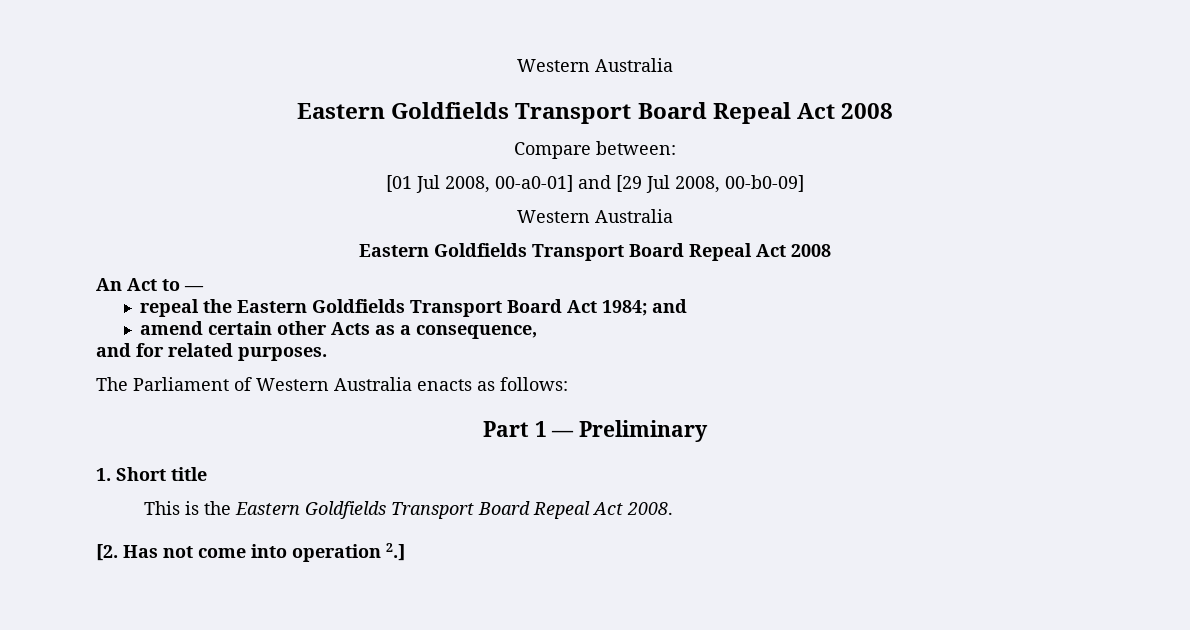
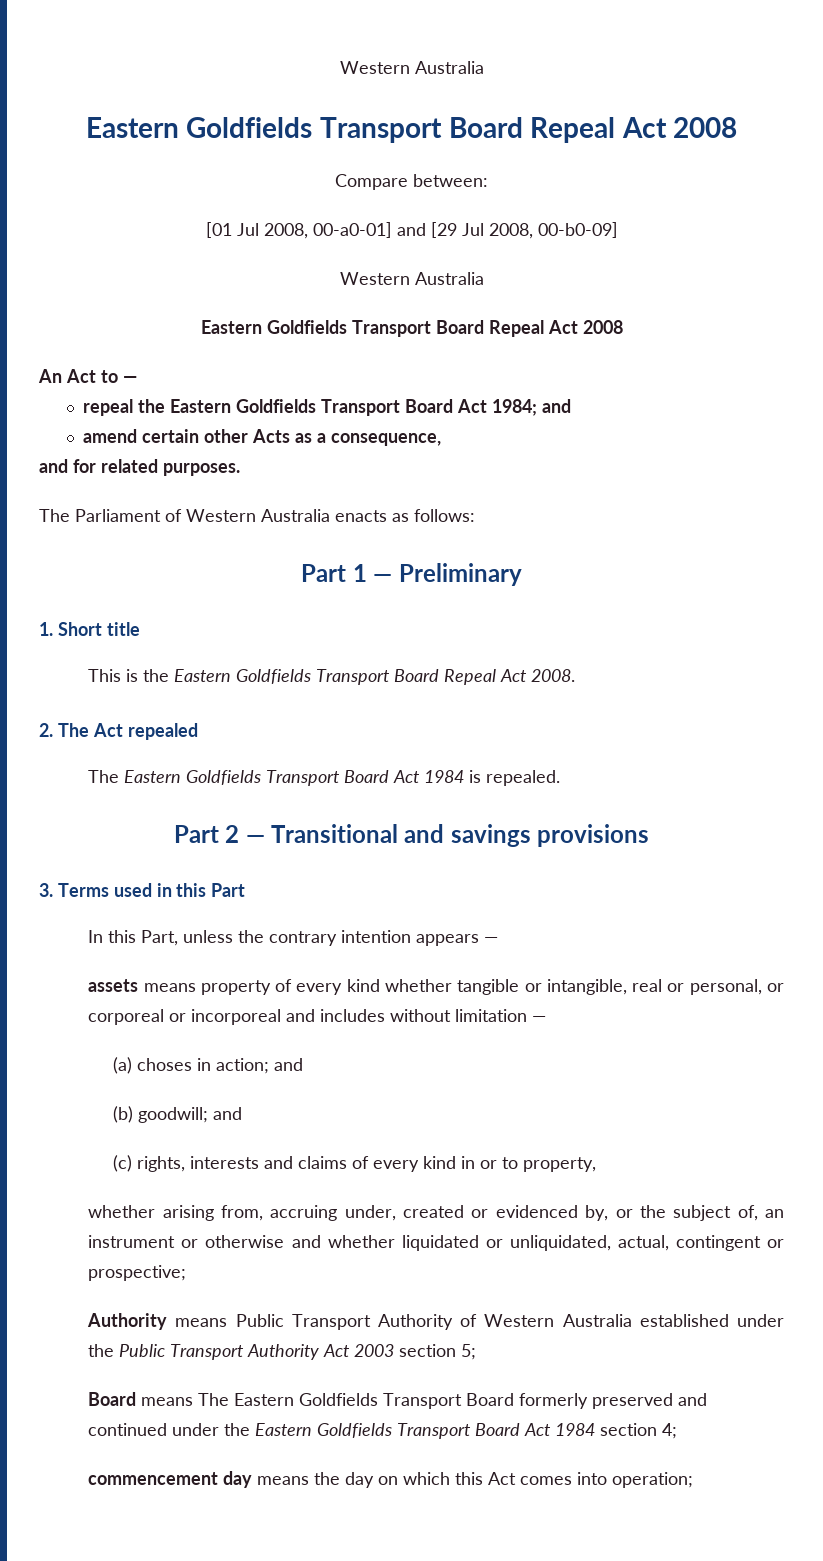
[96,543,405,562] [2. Has not come into operation 2.] -> [39,723,198,740] [88,770,561,786] [173,824,650,847] [39,883,246,897] [88,930,499,946] [88,979,784,995] [88,1009,547,1025] [112,1057,303,1074] [112,1106,242,1123] [112,1155,596,1172] [88,1205,785,1221] [88,1235,784,1251] [88,1265,187,1281] [87,1313,784,1330] [88,1344,477,1360] [88,1392,708,1409] [88,1423,678,1439] [88,1471,694,1488] 2. The Act repealed // The Eastern Goldfields Transport Board Act 1984 is repealed. // Part 2 — Transitional and savings provisions // 3. Terms used in this Part // In this Part, unless the contrary intention appears — // assets means property of every kind whether tangible or intangible, real or personal, or corporeal or incorporeal and includes without limitation — // (a) choses in action; and // (b) goodwill; and // (c) rights, interests and claims of every kind in or to property, // whether arising from, accruing under, created or evidenced by, or the subject of, an instrument or otherwise and whether liquidated or unliquidated, actual, contingent or prospective; // Authority means Public Transport Authority of Western Australia established under the Public Transport Authority Act 2003 section 5; // Board means The Eastern Goldfields Transport Board formerly preserved and continued under the Eastern Goldfields Transport Board Act 1984 section 4; // commencement day means the day on which this Act comes into operation;

